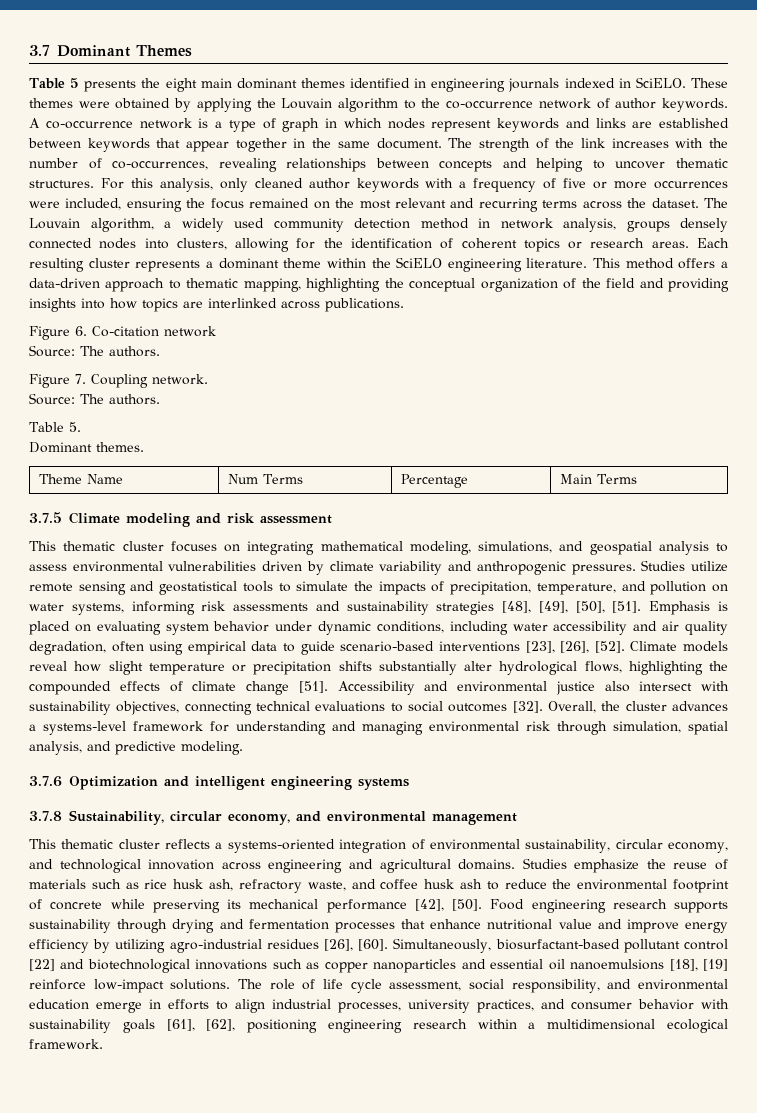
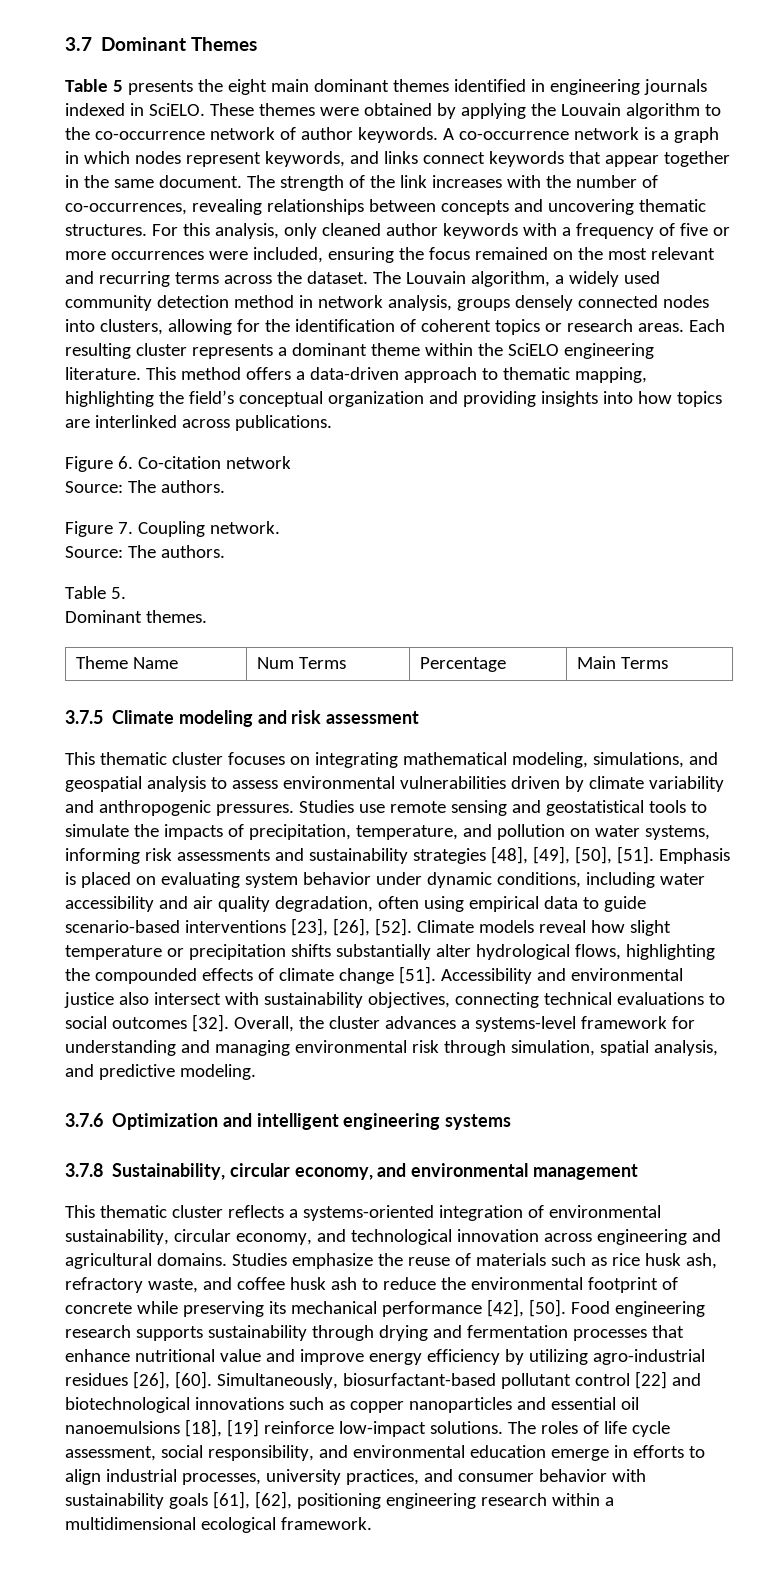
[228,118,276,132] type of -> (669, 135) none
[497,118,559,132] keywords -> [264,151,345,167] keywords,
[632,118,729,128] [28,138,81,148] are established between -> [422,152,485,164] connect
[536,158,666,172] helping to uncover -> [547,199,634,215] uncovering
(404, 283) none -> [188,390,234,404] field’s
[563,278,636,289] of the field -> (424, 399) none
[691,561,729,572] utilize -> [358,804,385,813] use
[269,979,295,990] role -> [540,1421,578,1434] roles

